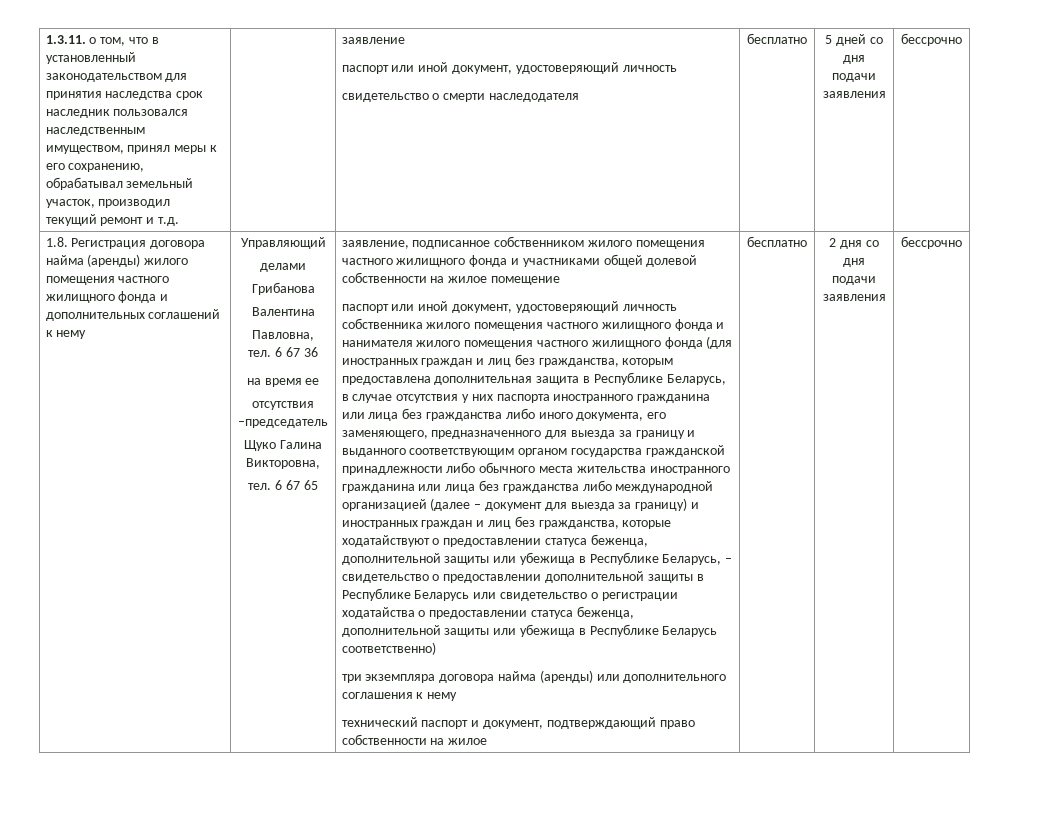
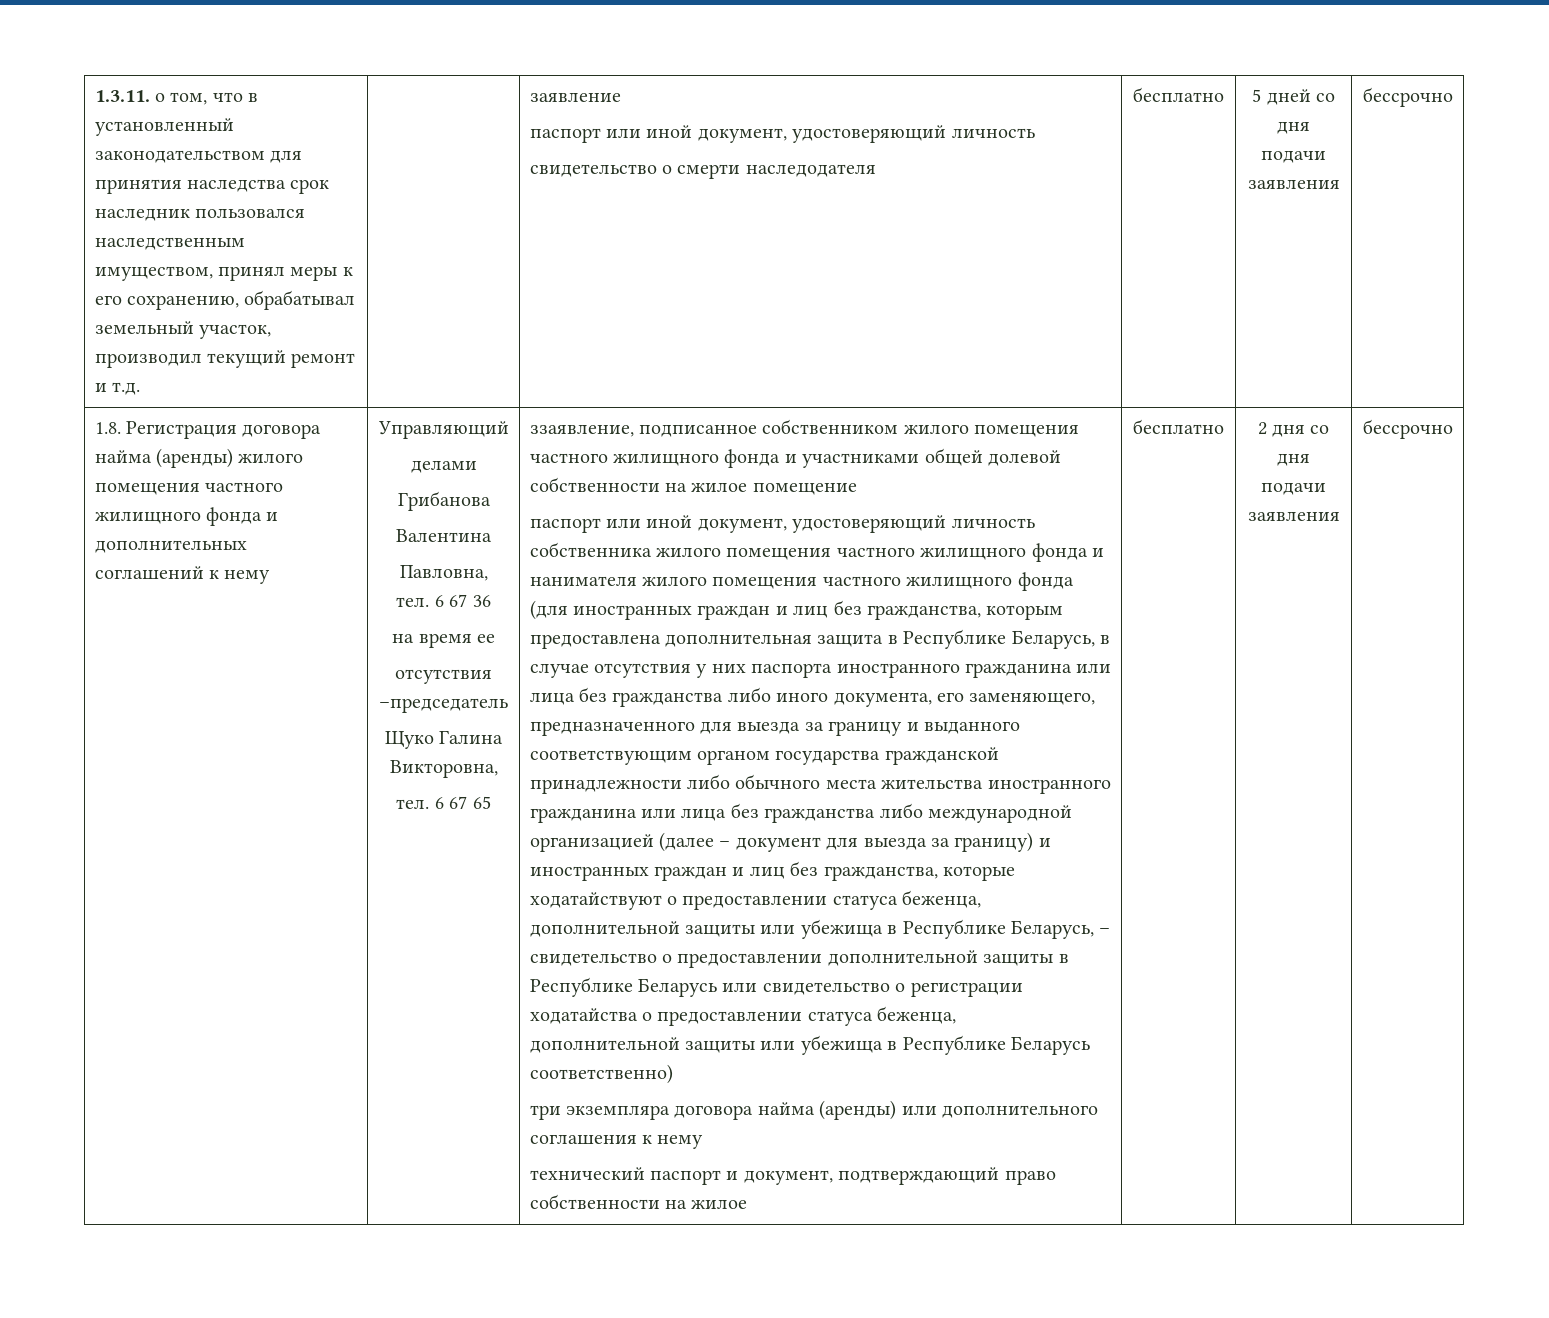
[341,240,409,249] заявление, -> [529,424,634,437] ззаявление,

